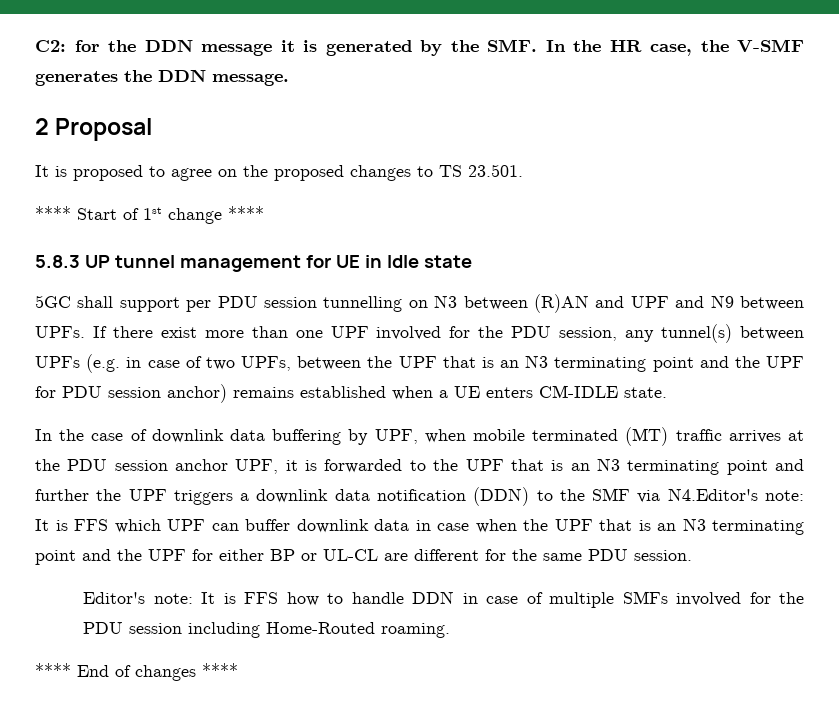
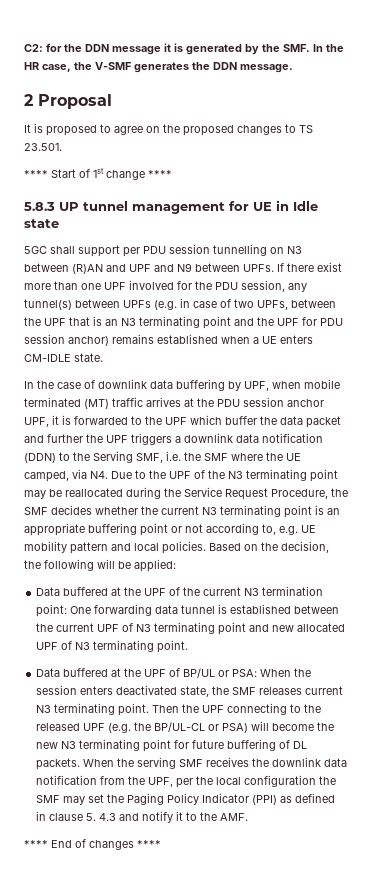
[510,458,768,475] that is an N3 terminating point -> [190,415,341,428] which buffer the data packet
[592,488,805,503] [35,518,804,535] [35,549,692,565] [83,591,804,608] [83,622,451,638] SMF via N4.Editor's note: It is FFS which UPF can buffer downlink data in case when the UPF that is an N3 terminating point and the UPF for either BP or UL-CL are different for the same PDU session. // Editor's note: It is FFS how to handle DDN in case of multiple SMFs involved for the PDU session including Home-Routed roaming. -> [93,451,301,463] [24,469,338,482] [24,487,348,500] [24,505,340,518] [24,523,316,536] [24,541,329,554] [24,559,176,572] [36,586,324,596] [36,604,340,617] [36,622,346,635] [36,640,189,653] [36,668,312,678] [36,685,344,697] [36,703,322,716] [36,721,335,733] [36,739,308,752] [36,757,348,770] [36,775,337,788] [36,793,336,805] [36,811,249,823] Serving SMF, i.e. the SMF where the UE camped, via N4. Due to the UPF of the N3 terminating point may be reallocated during the Service Request Procedure, the SMF decides whether the current N3 terminating point is an appropriate buffering point or not according to, e.g. UE mobility pattern and local policies. Based on the decision, the following will be applied: // Data buffered at the UPF of the current N3 termination point: One forwarding data tunnel is established between the current UPF of N3 terminating point and new allocated UPF of N3 terminating point. // Data buffered at the UPF of BP/UL or PSA: When the session enters deactivated state, the SMF releases current N3 terminating point. Then the UPF connecting to the released UPF (e.g. the BP/UL-CL or PSA) will become the new N3 terminating point for future buffering of DL packets. When the serving SMF receives the downlink data notification from the UPF, per the local configuration the SMF may set the Paging Policy Indicator (PPI) as defined in clause 5. 4.3 and notify it to the AMF.

